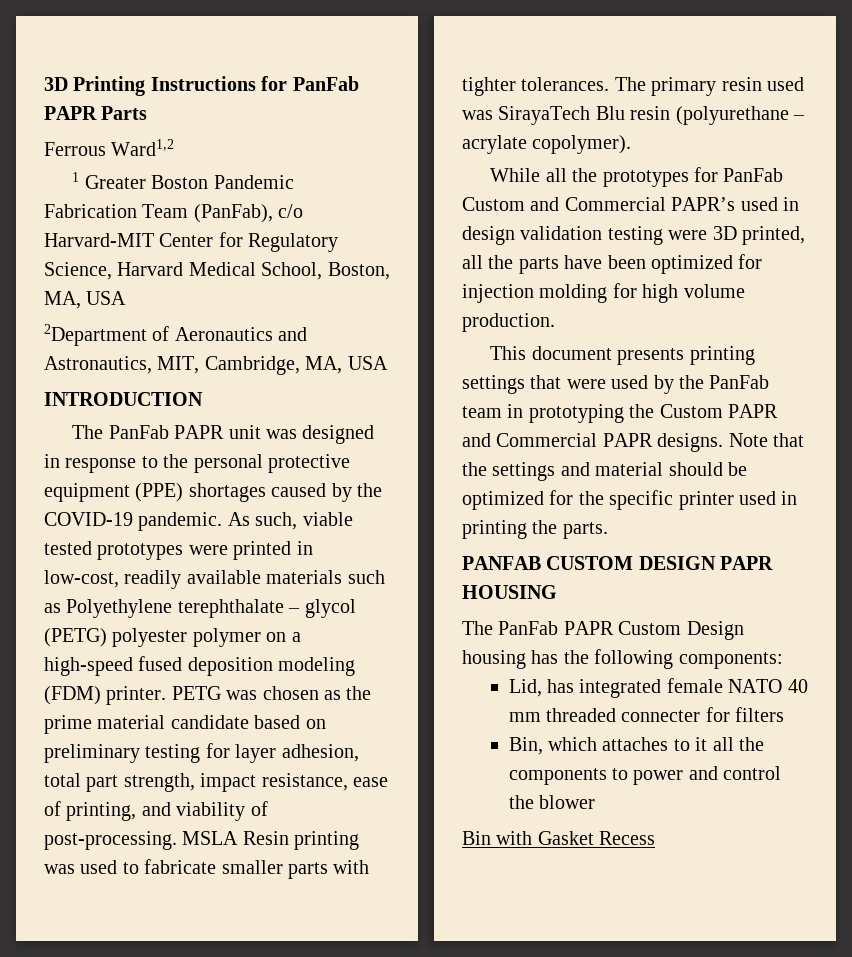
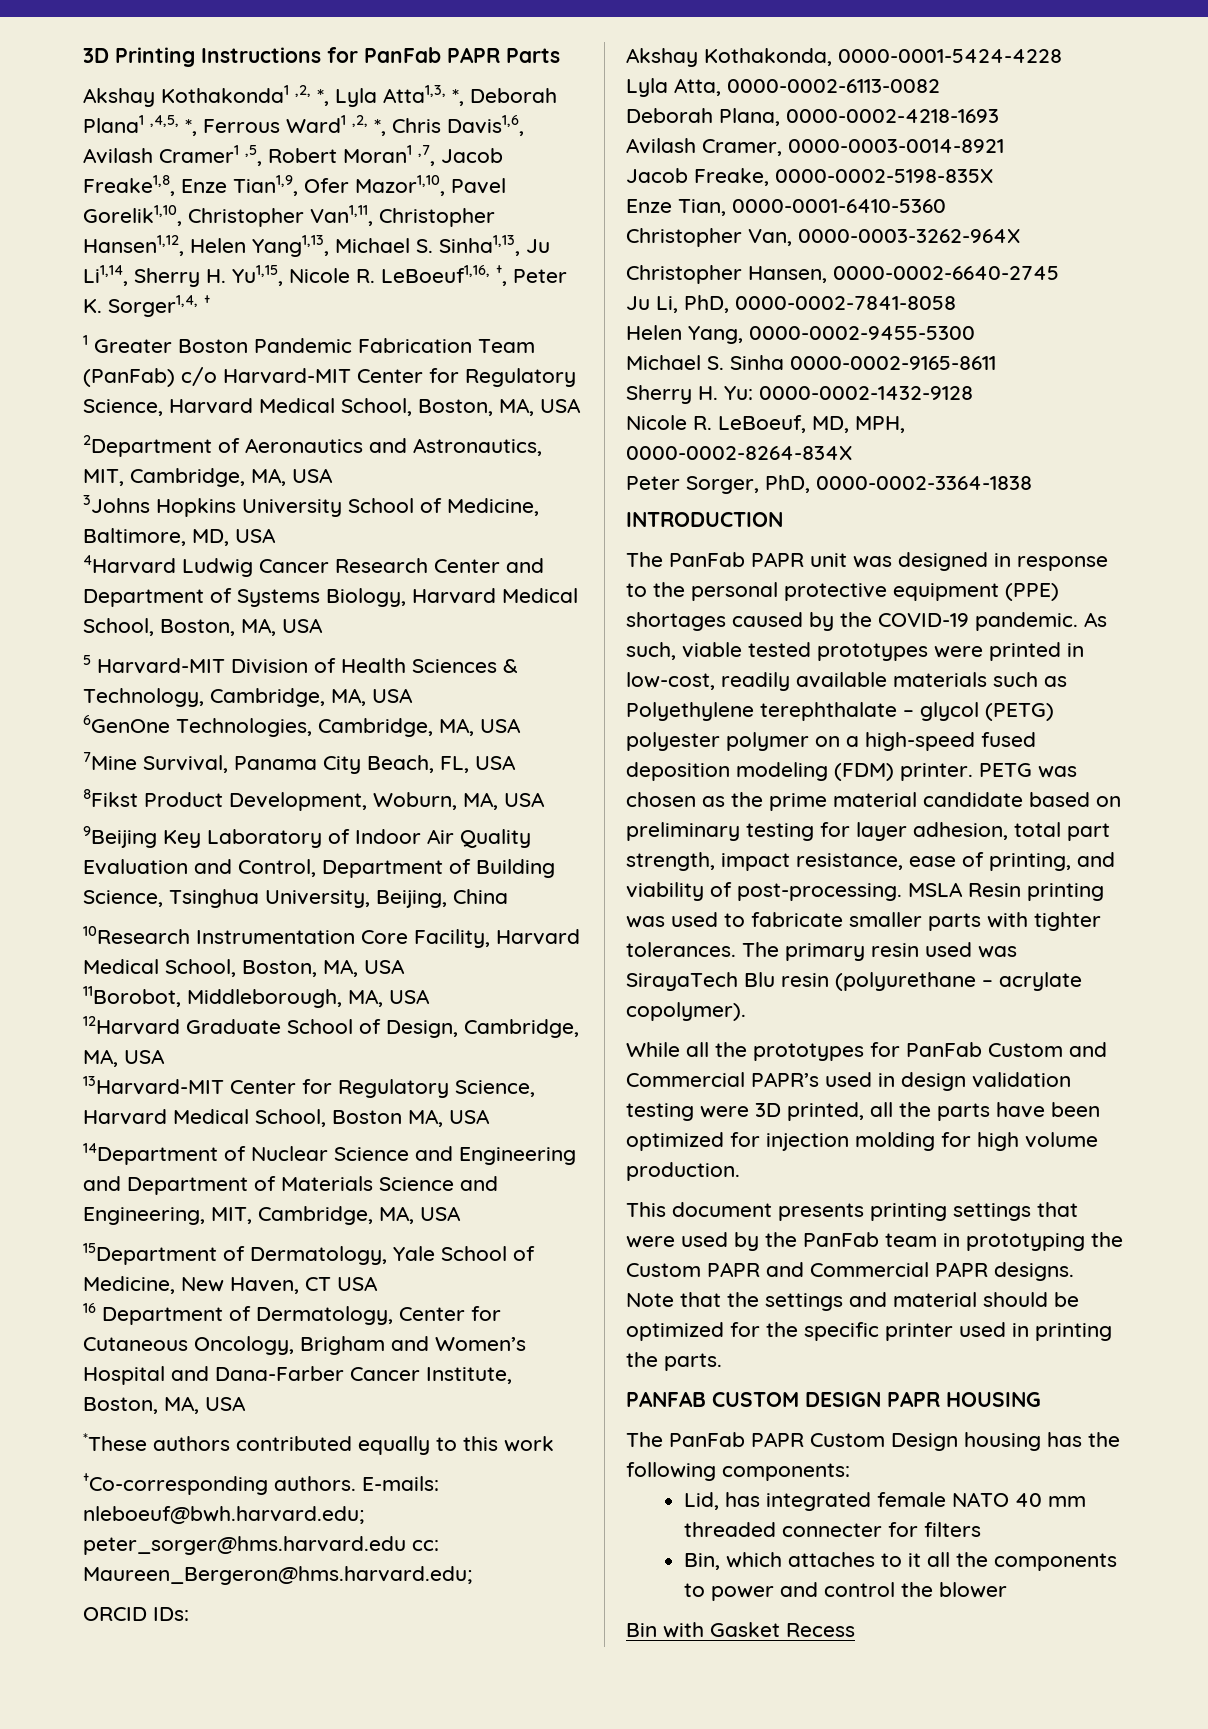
[44,139,175,156] Ferrous Ward1,2 -> [83,85,557,107] [83,115,524,136] [83,145,503,166] [83,175,506,196] [83,205,495,227] [83,235,550,257] [83,265,567,287] [83,295,210,317] Akshay Kothakonda1 ,2, *, Lyla Atta1,3, *, Deborah Plana1 ,4,5, *, Ferrous Ward1 ,2, *, Chris Davis1,6, Avilash Cramer1 ,5, Robert Moran1 ,7, Jacob Freake1,8, Enze Tian1,9, Ofer Mazor1,10, Pavel Gorelik1,10, Christopher Van1,11, Christopher Hansen1,12, Helen Yang1,13, Michael S. Sinha1,13, Ju Li1,14, Sherry H. Yu1,15, Nicole R. LeBoeuf1,16, †, Peter K. Sorger1,4, †
[193,204,273,223] (PanFab), -> [83,368,175,387] (PanFab)
(388, 363) none -> [83,495,539,517] [83,528,276,546] [83,555,544,577] [83,588,578,607] [83,618,323,636] [83,655,518,674] [83,688,413,707] [83,715,521,737] [83,752,516,774] [83,789,545,811] [83,826,531,848] [83,859,555,878] [83,889,508,908] [83,926,580,948] [83,959,405,977] [83,986,430,1008] [83,1016,579,1038] [83,1049,165,1067] [83,1076,535,1098] [83,1109,490,1127] [83,1143,576,1165] [83,1176,498,1195] [83,1206,461,1225] [83,1243,535,1265] [83,1276,378,1294] [83,1303,501,1325] [83,1336,526,1355] [83,1366,512,1385] [83,1396,246,1414] [83,1433,554,1455] [83,1473,439,1495] [83,1506,364,1524] [83,1536,439,1555] [83,1566,472,1585] [83,1607,189,1621] [626,48,1062,67] [626,78,940,97] [626,108,999,126] [626,138,1004,156] [626,168,993,186] [626,199,946,216] [626,228,1020,247] [626,265,1059,284] [626,295,956,313] [626,325,975,344] [626,355,996,370] [626,385,973,404] [626,415,905,433] [626,446,852,460] [626,475,1032,494] // 3Johns Hopkins University School of Medicine, Baltimore, MD, USA // 4Harvard Ludwig Cancer Research Center and Department of Systems Biology, Harvard Medical School, Boston, MA, USA // 5 Harvard-MIT Division of Health Sciences & Technology, Cambridge, MA, USA // 6GenOne Technologies, Cambridge, MA, USA // 7Mine Survival, Panama City Beach, FL, USA // 8Fikst Product Development, Woburn, MA, USA // 9Beijing Key Laboratory of Indoor Air Quality Evaluation and Control, Department of Building Science, Tsinghua University, Beijing, China // 10Research Instrumentation Core Facility, Harvard Medical School, Boston, MA, USA // 11Borobot, Middleborough, MA, USA // 12Harvard Graduate School of Design, Cambridge, MA, USA // 13Harvard-MIT Center for Regulatory Science, Harvard Medical School, Boston MA, USA // 14Department of Nuclear Science and Engineering and Department of Materials Science and Engineering, MIT, Cambridge, MA, USA // 15Department of Dermatology, Yale School of Medicine, New Haven, CT USA // 16 Department of Dermatology, Center for Cutaneous Oncology, Brigham and Women’s Hospital and Dana-Farber Cancer Institute, Boston, MA, USA // *These authors contributed equally to this work // †Co-corresponding authors. E-mails: nleboeuf@bwh.harvard.edu; peter_sorger@hms.harvard.edu cc: Maureen_Bergeron@hms.harvard.edu; // ORCID IDs: // Akshay Kothakonda, 0000-0001-5424-4228 // Lyla Atta, 0000-0002-6113-0082 // Deborah Plana, 0000-0002-4218-1693 // Avilash Cramer, 0000-0003-0014-8921 // Jacob Freake, 0000-0002-5198-835X // Enze Tian, 0000-0001-6410-5360 // Christopher Van, 0000-0003-3262-964X // Christopher Hansen, 0000-0002-6640-2745 // Ju Li, PhD, 0000-0002-7841-8058 // Helen Yang, 0000-0002-9455-5300 // Michael S. Sinha 0000-0002-9165-8611 // Sherry H. Yu: 0000-0002-1432-9128 // Nicole R. LeBoeuf, MD, MPH, 0000-0002-8264-834X // Peter Sorger, PhD, 0000-0002-3364-1838

